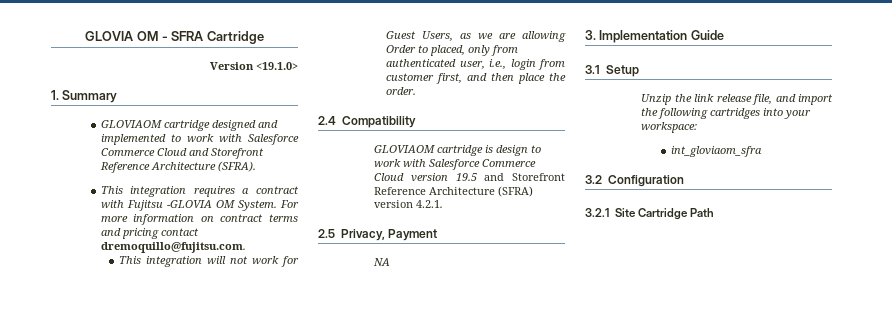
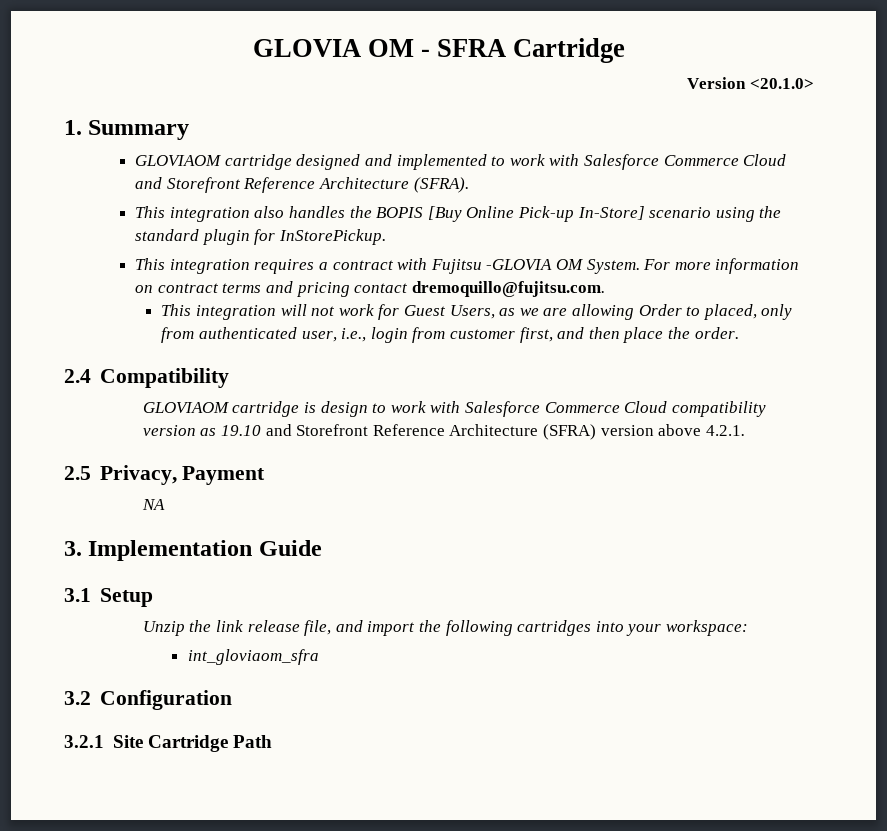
[256,62,298,70] <19.1.0> -> [750,78,814,89] <20.1.0>
(256, 166) none -> [135,206,782,222] [135,229,386,245] // This integration also handles the BOPIS [Buy Online Pick-up In-Store] scenario using the standard plugin for InStorePickup.
[410,173,477,182] version 19.5 -> [671,401,766,417] [142,425,261,436] compatibility version as 19.10
(414, 204) none -> [658,424,702,436] above

